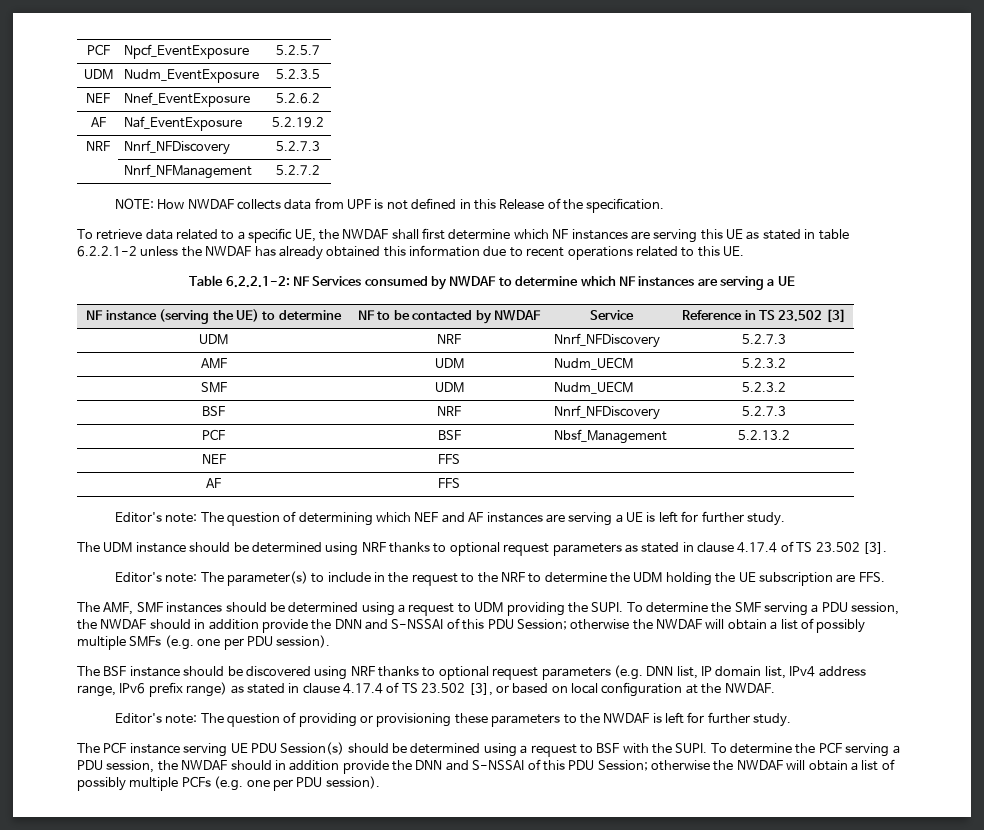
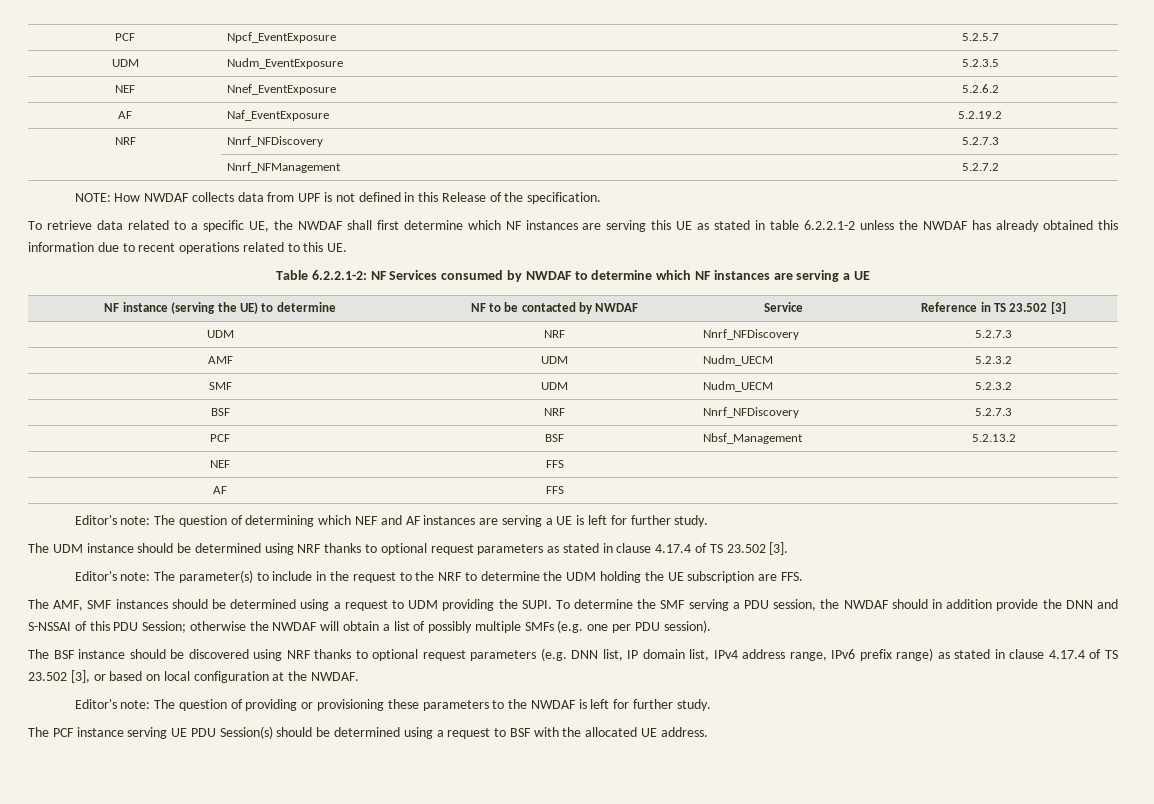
[675,742,900,757] [77,759,895,774] [77,776,380,791] SUPI. To determine the PCF serving a PDU session, the NWDAF should in addition provide the DNN and S-NSSAI of this PDU Session; otherwise the NWDAF will obtain a list of possibly multiple PCFs (e.g. one per PDU session). -> [585,727,708,737] allocated UE address.

